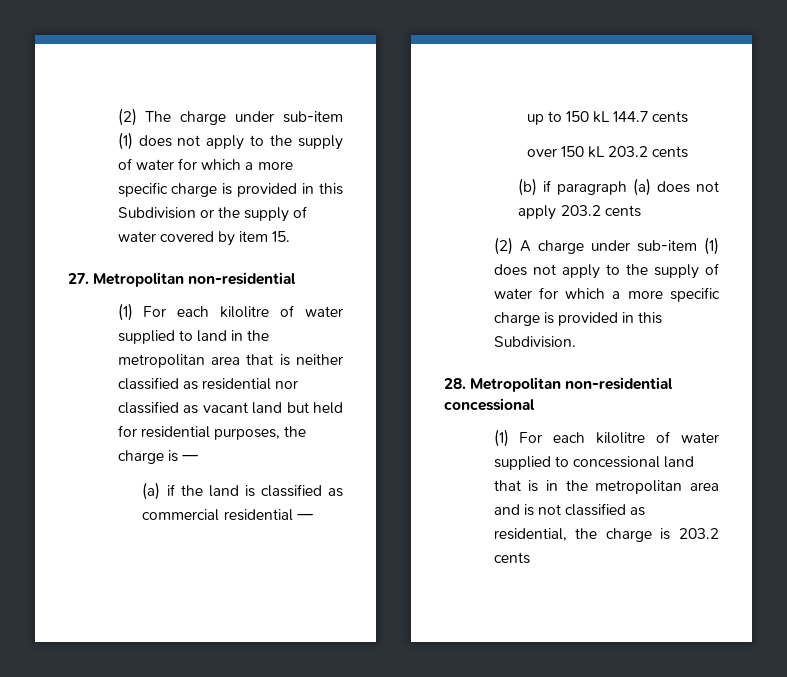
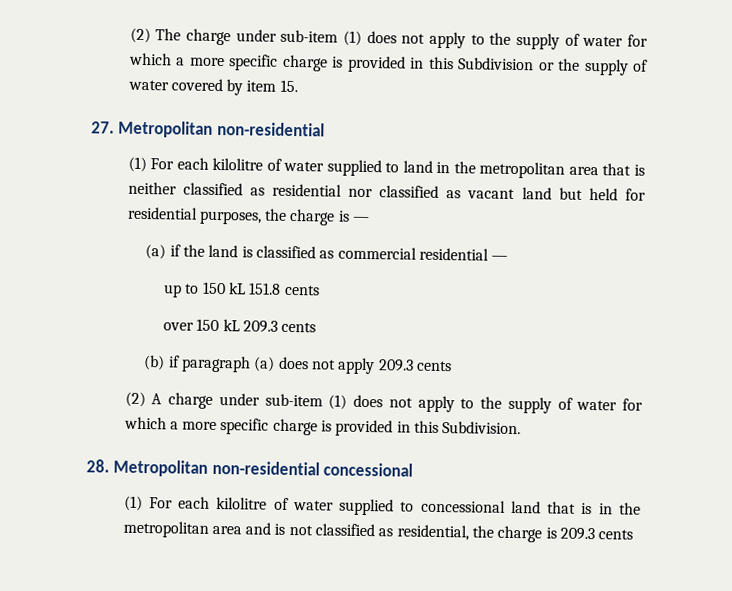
[613,111,649,122] 144.7 -> [249,282,282,295] 151.8
[608,146,649,157] 203.2 -> [243,320,279,333] 209.3
[560,205,601,216] 203.2 -> [377,359,414,372] 209.3
[679,528,719,539] 203.2 -> [560,527,596,541] 209.3

